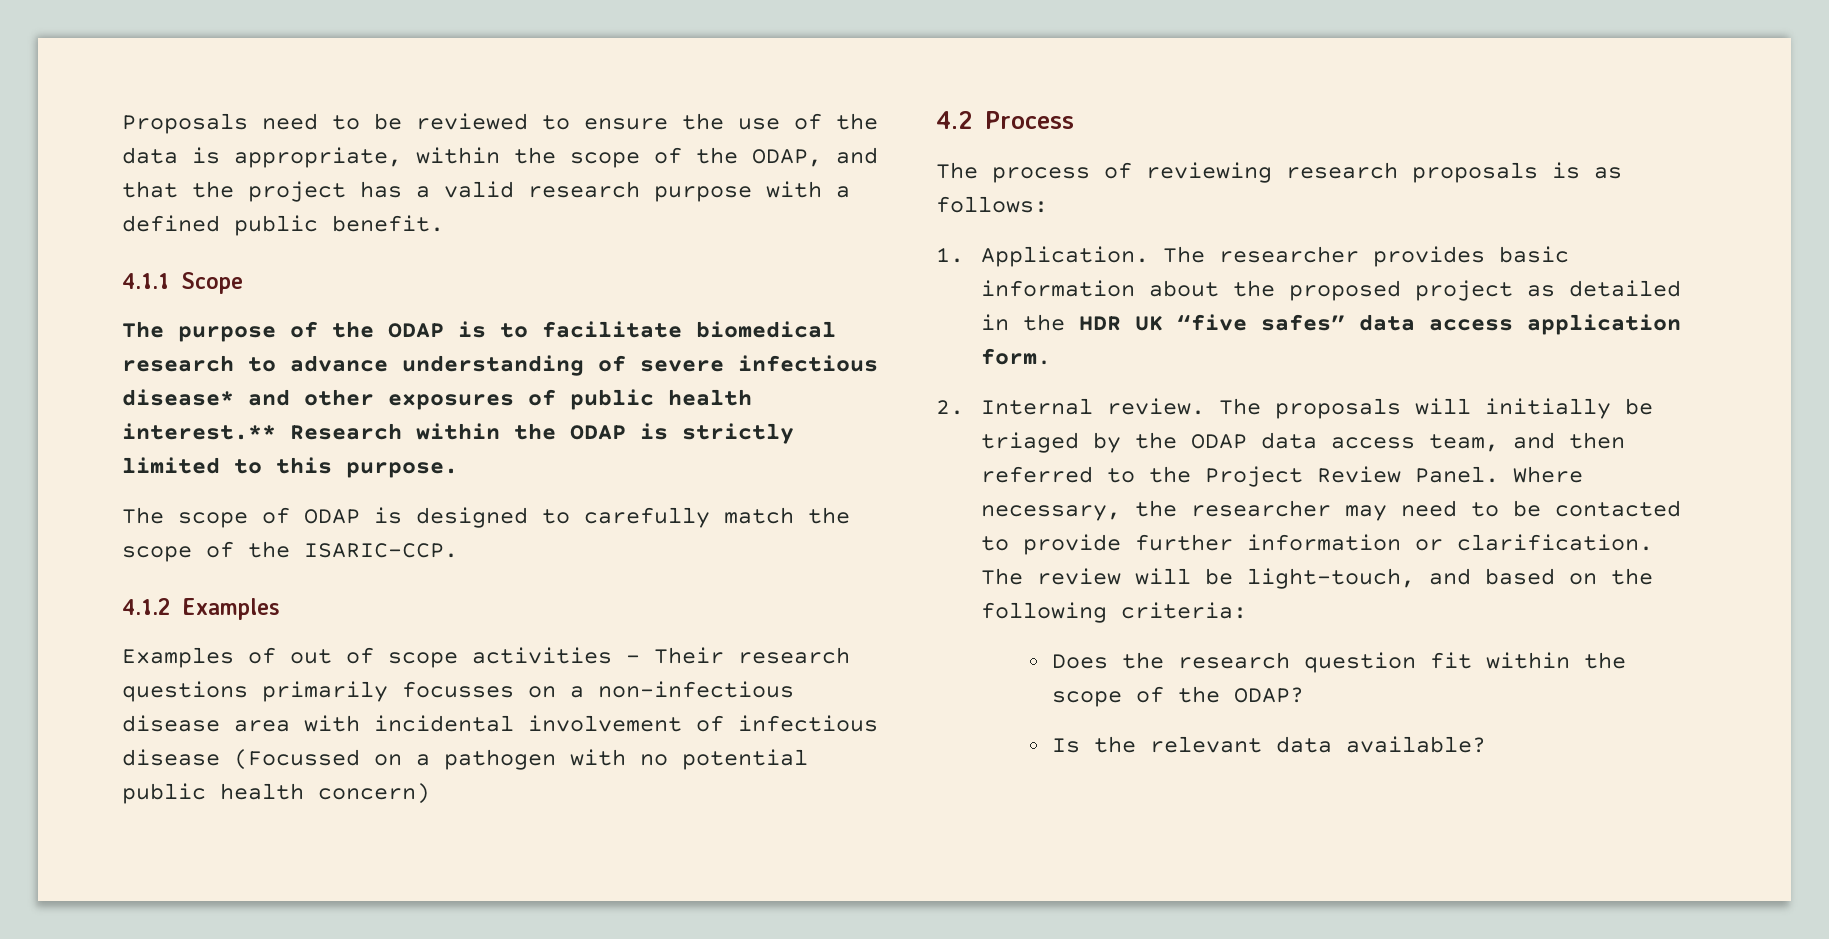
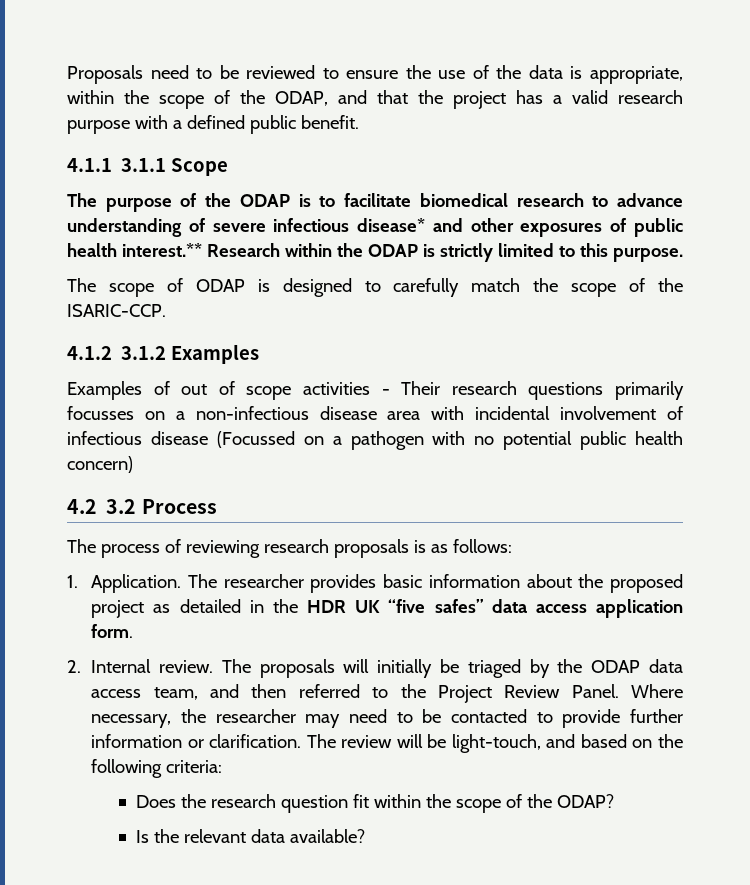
(169, 281) none -> [121,158,167,172] 3.1.1
(170, 606) none -> [121,346,167,360] 3.1.2
(973, 120) none -> [106,499,137,514] 3.2

